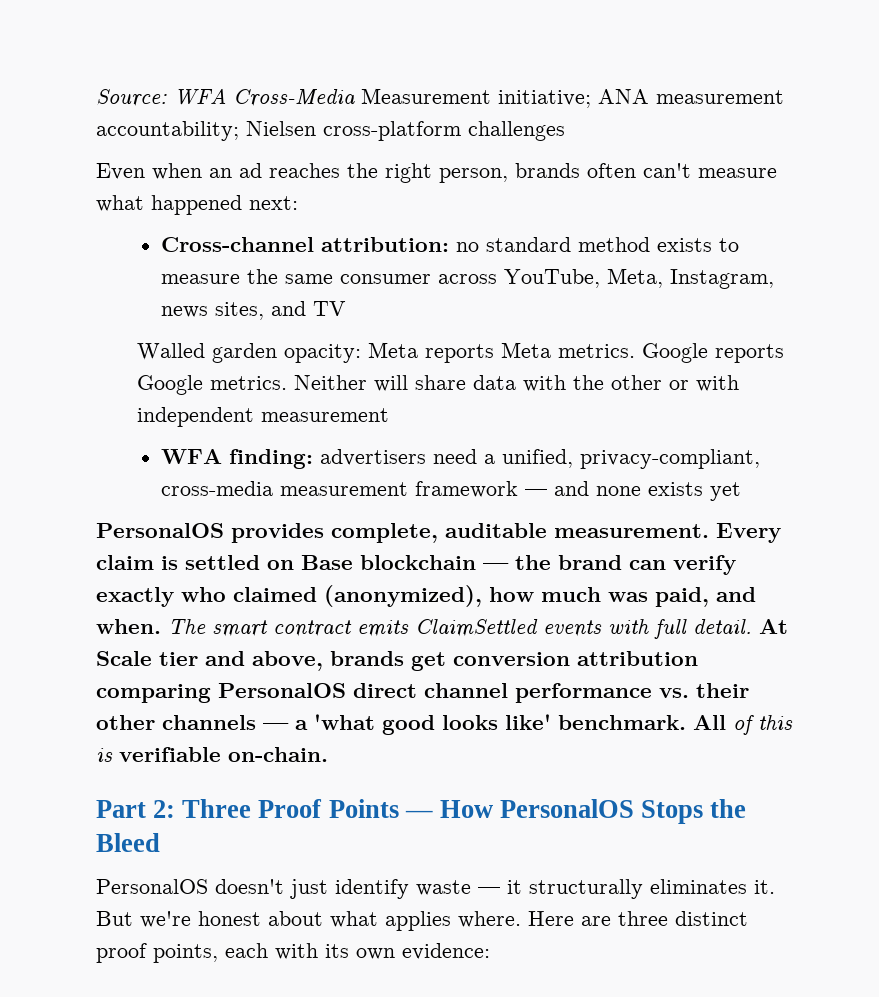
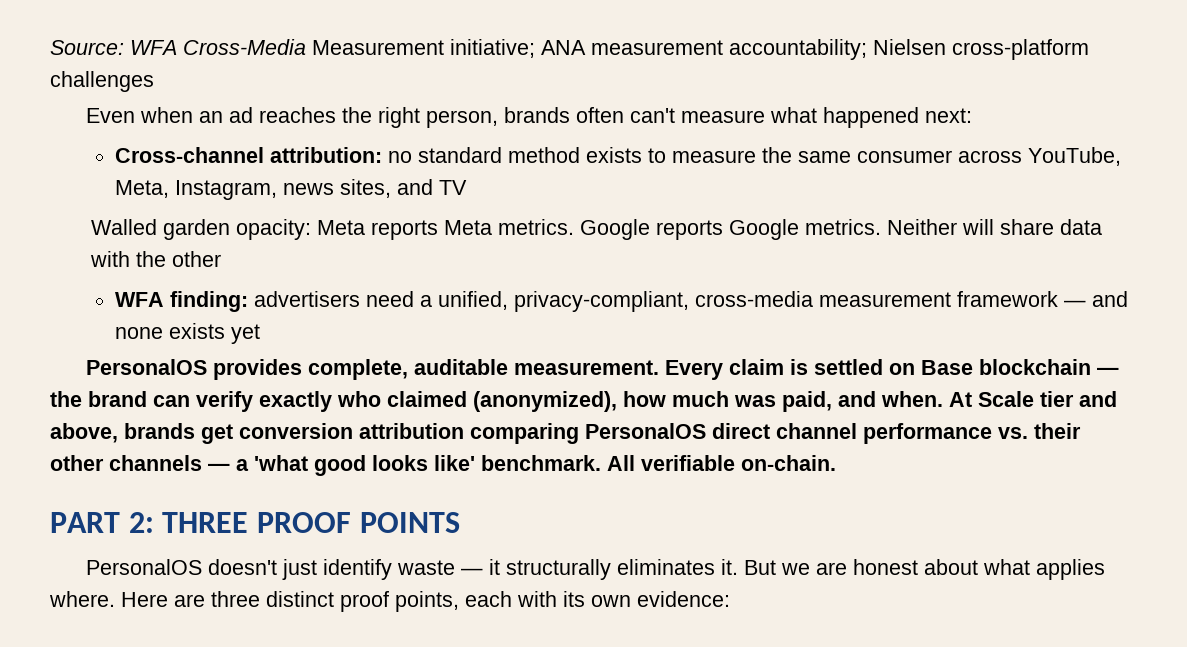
[669,375,740,392] [137,407,390,427] or with independent measurement -> (222, 259) none
[168,619,752,639] The smart contract emits ClaimSettled events with full detail. -> (943, 399) none
[733,715,793,735] [96,748,113,762] of this is -> (635, 463) none
[96,799,747,824] [96,833,160,852] Part 2: Three Proof Points — How PersonalOS Stops the Bleed -> [50,512,460,533] PART 2: THREE PROOF POINTS
[140,911,191,928] we're -> [781,562,848,575] we are

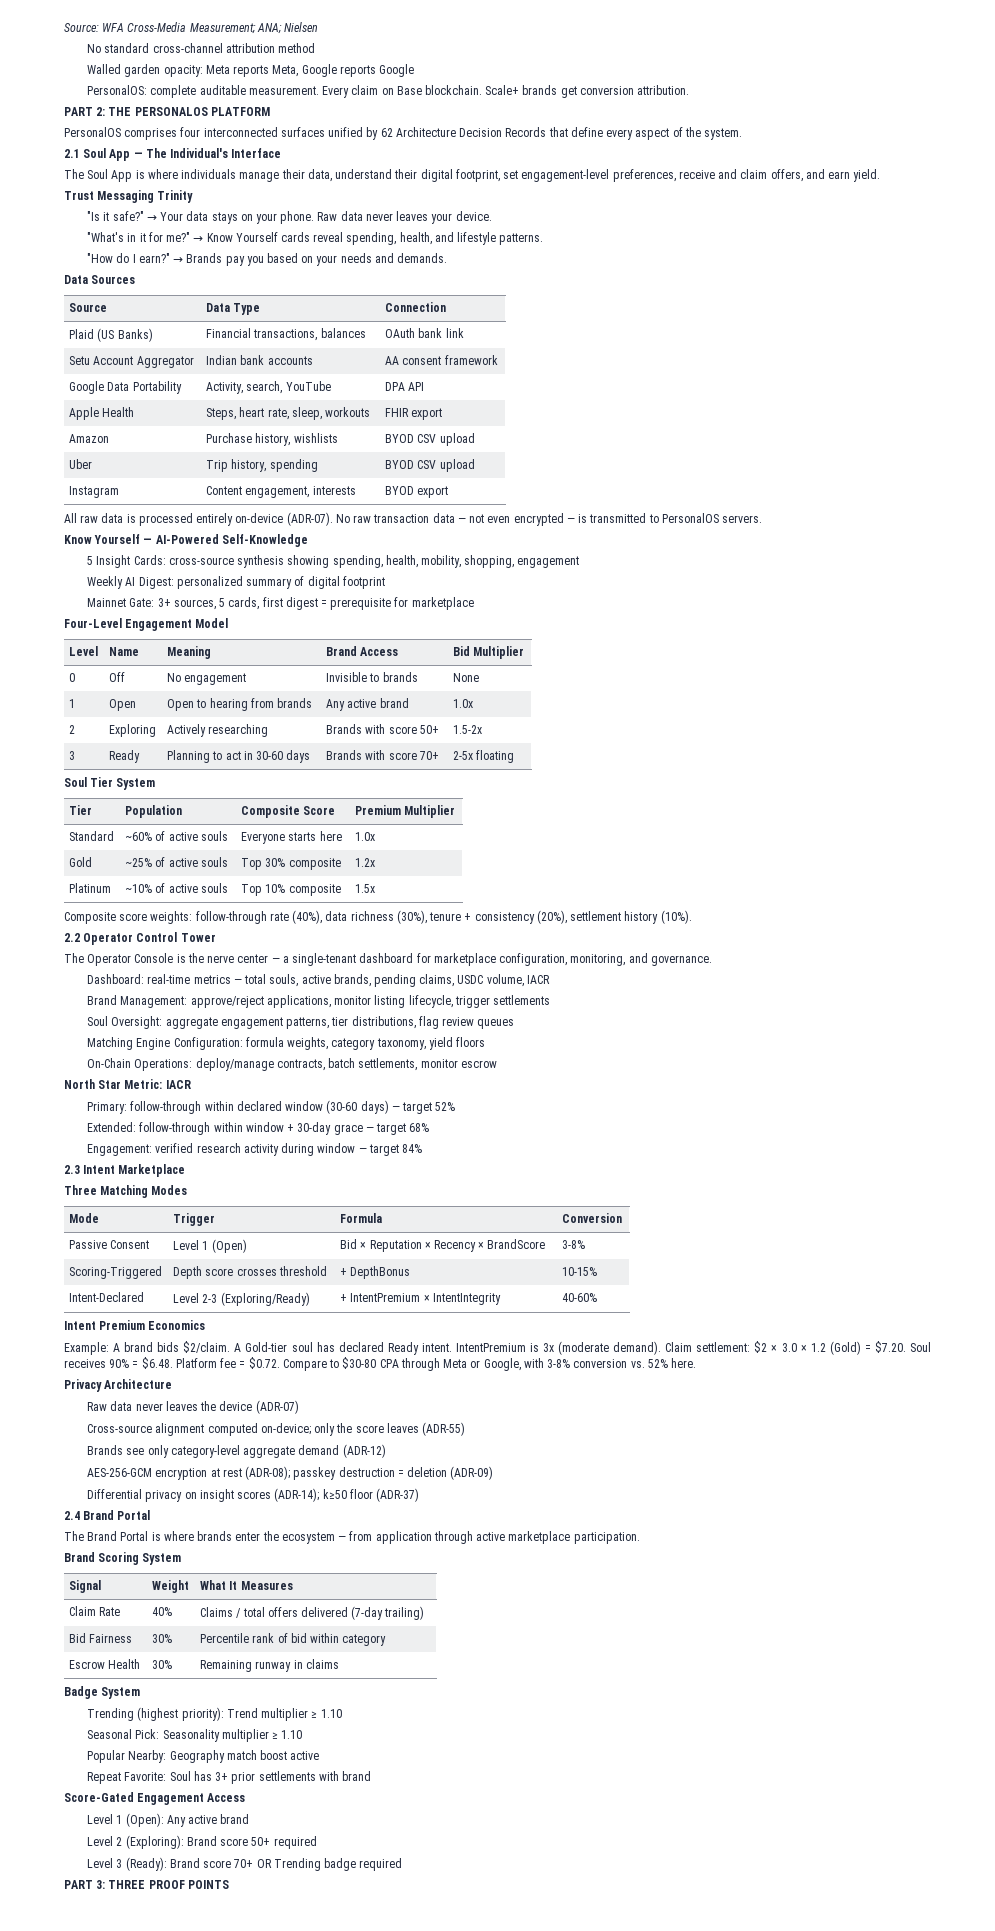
[312,39,1089,60] [50,71,154,92] [86,107,973,128] [115,147,1122,166] [115,179,468,200] Measurement initiative; ANA measurement accountability; Nielsen cross-platform challenges // Even when an ad reaches the right person, brands often can't measure what happened next: // Cross-channel attribution: no standard method exists to measure the same consumer across YouTube, Meta, Instagram, news sites, and TV -> [189,22,319,34] [87,43,316,53] Measurement; ANA; Nielsen // No standard cross-channel attribution method
[444,219,575,235] Meta metrics. -> [272,65,299,77] Meta,
[805,219,1103,235] [90,251,222,267] [115,291,1129,312] [115,323,261,344] [86,359,1120,380] [50,391,1117,412] [50,423,1081,444] [50,455,836,476] [50,512,460,533] [86,559,1106,580] [49,591,730,612] metrics. Neither will share data with the other // WFA finding: advertisers need a unified, privacy-compliant, cross-media measurement framework — and none exists yet // PersonalOS provides complete, auditable measurement. Every claim is settled on Base blockchain — the brand can verify exactly who claimed (anonymized), how much was paid, and when. At Scale tier and above, brands get conversion attribution comparing PersonalOS direct channel performance vs. their other channels — a 'what good looks like' benchmark. All verifiable on-chain. // PART 2: THREE PROOF POINTS // PersonalOS doesn't just identify waste — it structurally eliminates it. But we are honest about what applies where. Here are three distinct proof points, each with its own evidence: -> [87,85,690,98] [64,107,270,116] [64,127,743,140] [64,148,282,161] [64,169,881,182] [64,190,194,203] [87,211,492,224] [87,232,544,245] [87,253,448,266] [64,275,136,284] [69,303,108,312] [206,303,261,315] [385,302,447,312] [69,328,153,342] [206,328,366,341] [385,328,464,338] [69,356,194,368] [206,355,313,365] [385,355,498,365] [69,381,182,394] [206,381,331,394] [385,382,425,391] [69,407,135,420] [206,407,370,420] [385,408,443,420] [69,434,110,443] [206,433,338,446] [385,433,475,446] [69,459,93,469] [206,459,318,472] [385,459,475,472] [69,486,120,498] [206,486,356,498] [385,486,449,498] [64,512,763,526] [64,534,308,547] [87,555,580,568] [87,576,385,589] [87,597,474,610] [64,618,229,631] [69,646,99,656] [109,647,140,656] [167,646,212,659] [326,646,399,656] [453,646,525,659] [69,673,76,682] [109,672,126,682] [167,673,247,685] [326,672,418,682] [453,673,480,682] [69,699,76,708] [109,699,137,711] [167,698,312,711] [326,698,409,711] [453,699,474,708] [69,725,76,734] [109,724,157,737] [167,724,269,737] [326,724,439,734] [453,725,483,734] [69,751,76,760] [109,750,141,763] [167,750,311,763] [326,750,439,760] [453,750,515,763] [64,777,156,790] [69,805,93,815] [125,805,183,818] [241,805,336,818] [355,805,456,818] [69,831,115,841] [125,831,228,841] [241,831,342,844] [355,832,376,841] [69,857,93,867] [125,857,228,867] [241,858,341,870] [355,858,376,867] [69,883,112,893] [125,883,228,893] [241,884,341,896] [355,884,376,893] [64,910,692,924] [64,932,216,945] [64,953,712,966] [87,974,550,987] [87,995,551,1008] [87,1016,515,1029] [87,1037,486,1050] [87,1058,497,1071] [64,1079,191,1089] [87,1100,456,1114] [87,1122,430,1135] [87,1143,423,1156] [64,1164,186,1177] [64,1185,188,1198] [69,1213,100,1223] [173,1213,216,1226] [340,1213,383,1223] [562,1213,623,1223] [69,1240,150,1249] [173,1239,247,1253] [340,1239,546,1252] [562,1240,586,1249] [69,1266,163,1279] [173,1266,327,1279] [340,1266,411,1279] [562,1267,598,1276] [69,1292,145,1302] [173,1292,310,1306] [340,1293,501,1305] [562,1293,598,1302] [64,1320,206,1330] [64,1341,931,1355] [64,1357,697,1371] [64,1379,173,1392] [87,1400,299,1414] [87,1422,466,1436] [87,1444,386,1458] [87,1466,494,1480] [87,1488,420,1502] [64,1510,151,1520] [64,1531,640,1544] [64,1552,182,1565] [69,1580,102,1593] [152,1580,190,1593] [200,1580,293,1590] [69,1606,121,1616] [152,1607,173,1616] [200,1606,425,1620] [69,1633,133,1643] [152,1634,173,1643] [200,1633,387,1646] [69,1659,141,1669] [152,1660,173,1669] [200,1659,339,1672] [64,1686,141,1699] [87,1707,342,1721] [87,1729,303,1742] [87,1750,320,1763] [87,1771,372,1784] [64,1792,246,1805] [87,1813,250,1827] [87,1835,317,1849] [87,1857,403,1871] [64,1880,229,1889] // PersonalOS: complete auditable measurement. Every claim on Base blockchain. Scale+ brands get conversion attribution. // PART 2: THE PERSONALOS PLATFORM // PersonalOS comprises four interconnected surfaces unified by 62 Architecture Decision Records that define every aspect of the system. // 2.1 Soul App — The Individual's Interface // The Soul App is where individuals manage their data, understand their digital footprint, set engagement-level preferences, receive and claim offers, and earn yield. // Trust Messaging Trinity // "Is it safe?" → Your data stays on your phone. Raw data never leaves your device. // "What's in it for me?" → Know Yourself cards reveal spending, health, and lifestyle patterns. // "How do I earn?" → Brands pay you based on your needs and demands. // Data Sources // Source | Data Type | Connection // Plaid (US Banks) | Financial transactions, balances | OAuth bank link // Setu Account Aggregator | Indian bank accounts | AA consent framework // Google Data Portability | Activity, search, YouTube | DPA API // Apple Health | Steps, heart rate, sleep, workouts | FHIR export // Amazon | Purchase history, wishlists | BYOD CSV upload // Uber | Trip history, spending | BYOD CSV upload // Instagram | Content engagement, interests | BYOD export // All raw data is processed entirely on-device (ADR-07). No raw transaction data — not even encrypted — is transmitted to PersonalOS servers. // Know Yourself — AI-Powered Self-Knowledge // 5 Insight Cards: cross-source synthesis showing spending, health, mobility, shopping, engagement // Weekly AI Digest: personalized summary of digital footprint // Mainnet Gate: 3+ sources, 5 cards, first digest = prerequisite for marketplace // Four-Level Engagement Model // Level | Name | Meaning | Brand Access | Bid Multiplier // 0 | Off | No engagement | Invisible to brands | None // 1 | Open | Open to hearing from brands | Any active brand | 1.0x // 2 | Exploring | Actively researching | Brands with score 50+ | 1.5-2x // 3 | Ready | Planning to act in 30-60 days | Brands with score 70+ | 2-5x floating // Soul Tier System // Tier | Population | Composite Score | Premium Multiplier // Standard | ~60% of active souls | Everyone starts here | 1.0x // Gold | ~25% of active souls | Top 30% composite | 1.2x // Platinum | ~10% of active souls | Top 10% composite | 1.5x // Composite score weights: follow-through rate (40%), data richness (30%), tenure + consistency (20%), settlement history (10%). // 2.2 Operator Control Tower // The Operator Console is the nerve center — a single-tenant dashboard for marketplace configuration, monitoring, and governance. // Dashboard: real-time metrics — total souls, active brands, pending claims, USDC volume, IACR // Brand Management: approve/reject applications, monitor listing lifecycle, trigger settlements // Soul Oversight: aggregate engagement patterns, tier distributions, flag review queues // Matching Engine Configuration: formula weights, category taxonomy, yield floors // On-Chain Operations: deploy/manage contracts, batch settlements, monitor escrow // North Star Metric: IACR // Primary: follow-through within declared window (30-60 days) — target 52% // Extended: follow-through within window + 30-day grace — target 68% // Engagement: verified research activity during window — target 84% // 2.3 Intent Marketplace // Three Matching Modes // Mode | Trigger | Formula | Conversion // Passive Consent | Level 1 (Open) | Bid × Reputation × Recency × BrandScore | 3-8% // Scoring-Triggered | Depth score crosses threshold | + DepthBonus | 10-15% // Intent-Declared | Level 2-3 (Exploring/Ready) | + IntentPremium × IntentIntegrity | 40-60% // Intent Premium Economics // Example: A brand bids $2/claim. A Gold-tier soul has declared Ready intent. IntentPremium is 3x (moderate demand). Claim settlement: $2 × 3.0 × 1.2 (Gold) = $7.20. Soul receives 90% = $6.48. Platform fee = $0.72. Compare to $30-80 CPA through Meta or Google, with 3-8% conversion vs. 52% here. // Privacy Architecture // Raw data never leaves the device (ADR-07) // Cross-source alignment computed on-device; only the score leaves (ADR-55) // Brands see only category-level aggregate demand (ADR-12) // AES-256-GCM encryption at rest (ADR-08); passkey destruction = deletion (ADR-09) // Differential privacy on insight scores (ADR-14); k≥50 floor (ADR-37) // 2.4 Brand Portal // The Brand Portal is where brands enter the ecosystem — from application through active marketplace participation. // Brand Scoring System // Signal | Weight | What It Measures // Claim Rate | 40% | Claims / total offers delivered (7-day trailing) // Bid Fairness | 30% | Percentile rank of bid within category // Escrow Health | 30% | Remaining runway in claims // Badge System // Trending (highest priority): Trend multiplier ≥ 1.10 // Seasonal Pick: Seasonality multiplier ≥ 1.10 // Popular Nearby: Geography match boost active // Repeat Favorite: Soul has 3+ prior settlements with brand // Score-Gated Engagement Access // Level 1 (Open): Any active brand // Level 2 (Exploring): Brand score 50+ required // Level 3 (Ready): Brand score 70+ OR Trending badge required // PART 3: THREE PROOF POINTS

